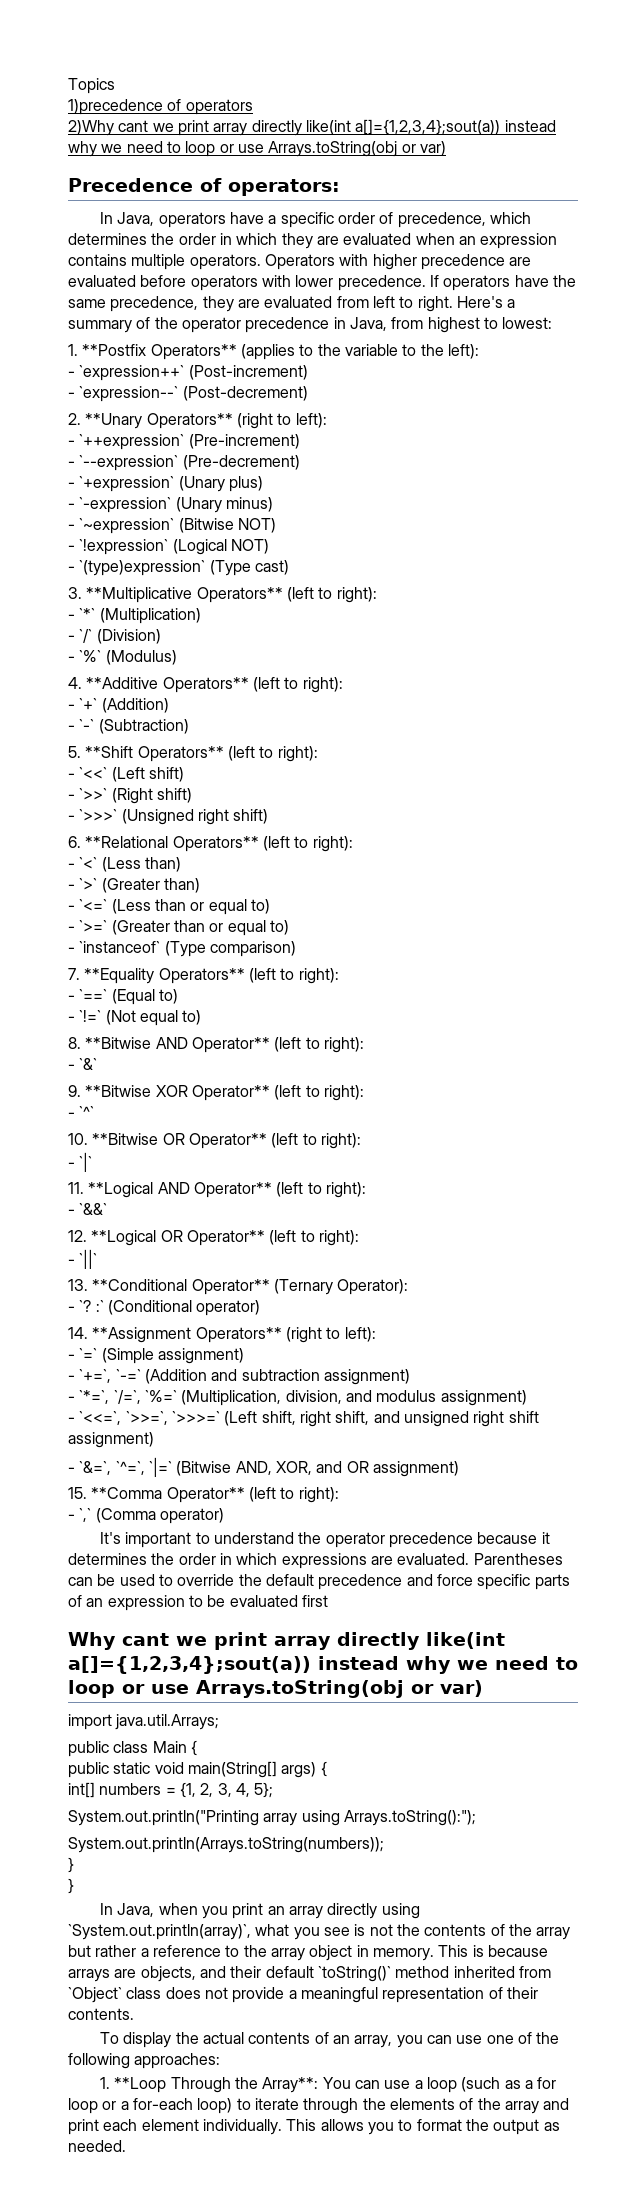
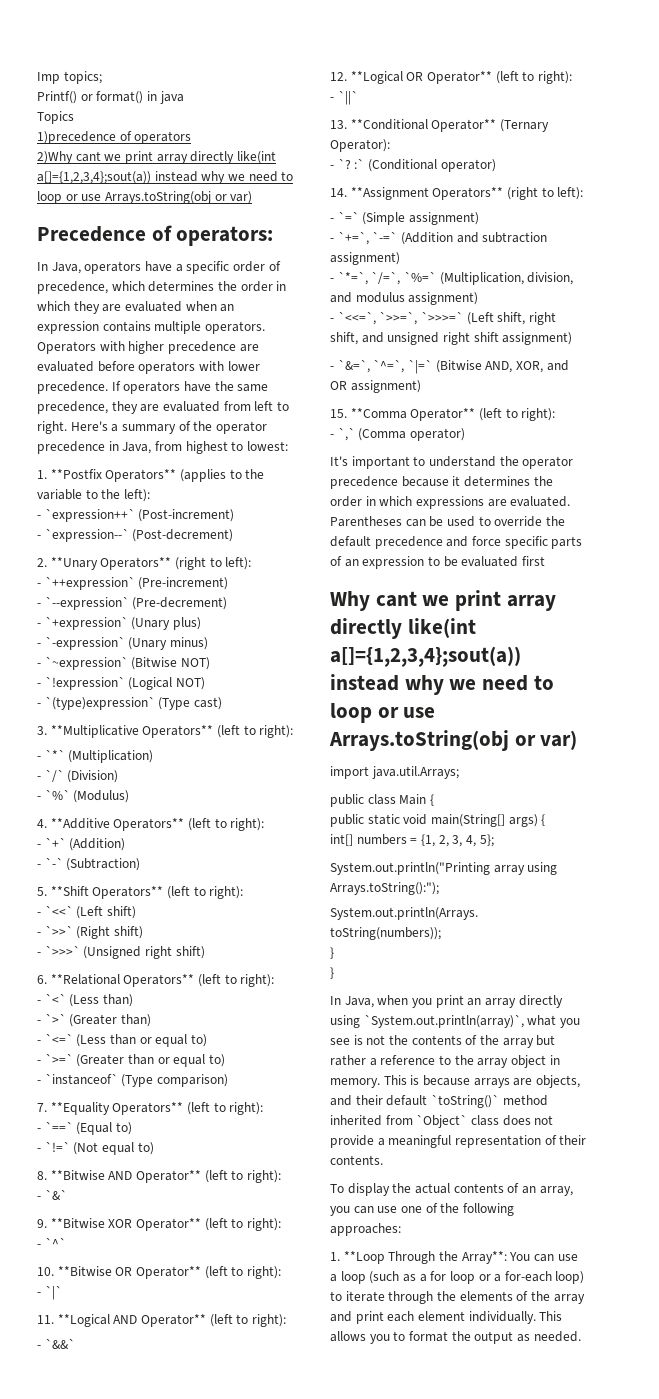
(68, 86) none -> [37,71,102,84] [37,91,184,104] Imp topics; // Printf() or format() in java //

